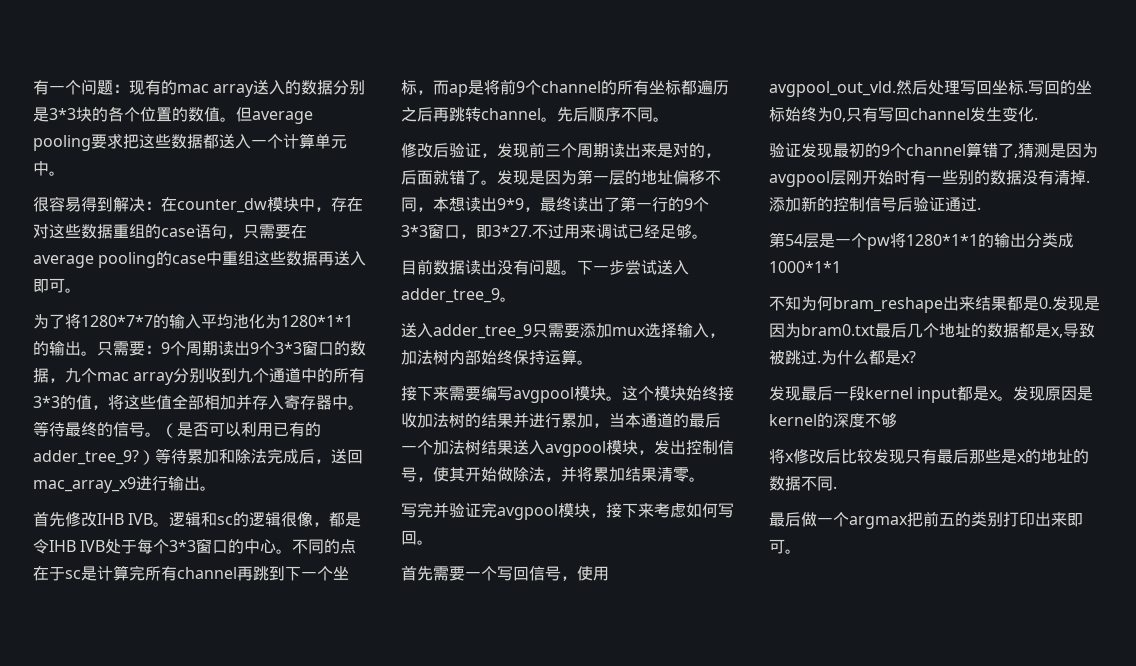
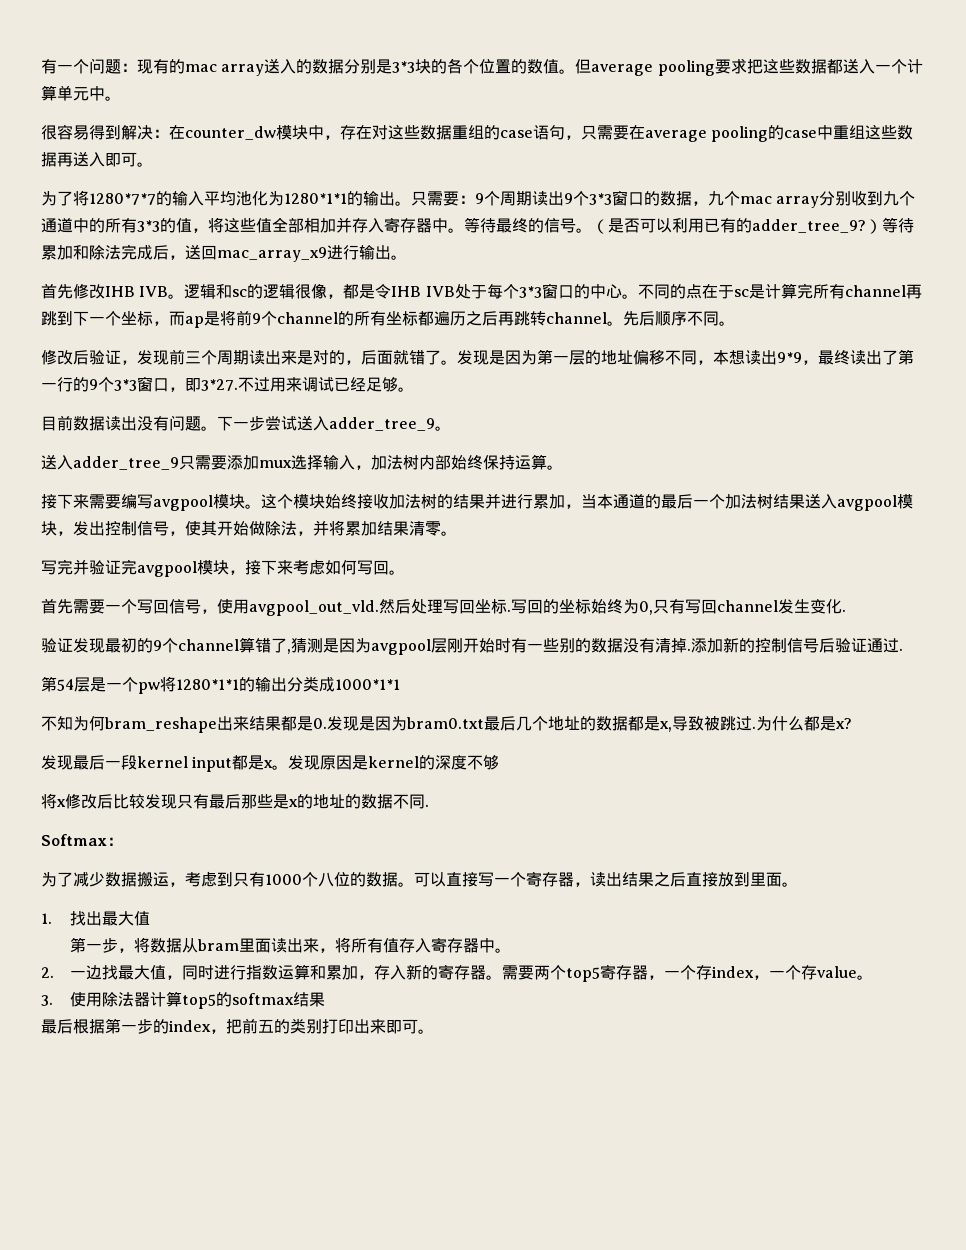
[769,512,908,529] 最后做一个argmax -> [41,834,123,846] [41,871,798,887] [41,911,150,926] [69,937,511,953] [41,964,873,982] [41,991,325,1009] [41,1018,226,1034] Softmax： // 为了减少数据搬运，考虑到只有1000个八位的数据。可以直接写一个寄存器，读出结果之后直接放到里面。 // 1.找出最大值 // 第一步，将数据从bram里面读出来，将所有值存入寄存器中。 // 2.一边找最大值，同时进行指数运算和累加，存入新的寄存器。需要两个top5寄存器，一个存index，一个存value。 // 3.使用除法器计算top5的softmax结果 // 最后根据第一步的index，

